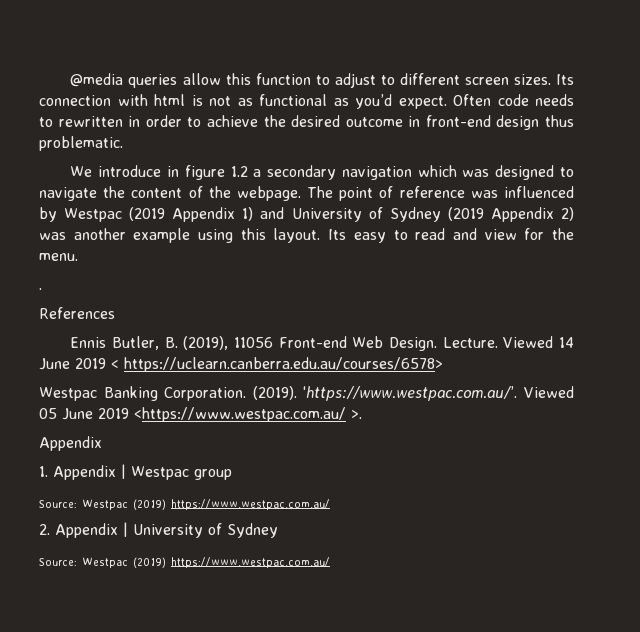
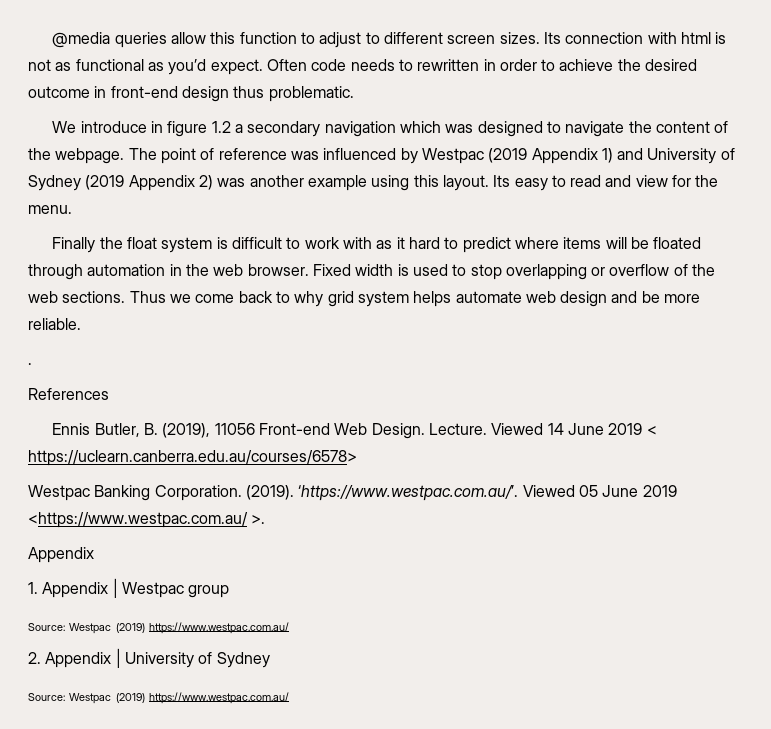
(78, 257) none -> [52,237,702,253] [28,264,716,280] [28,291,701,307] [28,318,81,330] // Finally the float system is difficult to work with as it hard to predict where items will be floated through automation in the web browser. Fixed width is used to stop overlapping or overflow of the web sections. Thus we come back to why grid system helps automate web design and be more reliable.

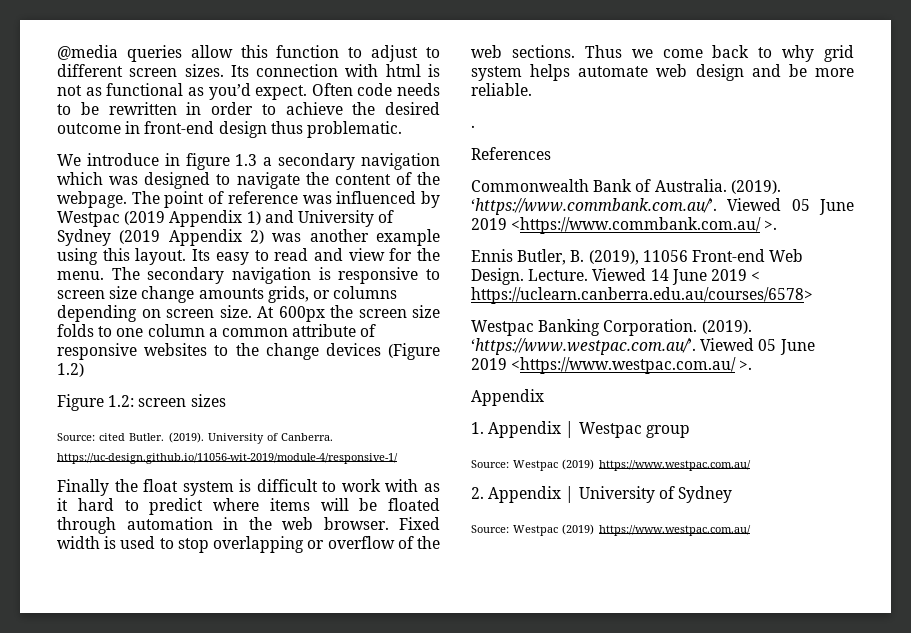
(413, 65) none -> [80,102,99,115] be
[211,121,231,133] 1.2 -> [235,154,258,166] 1.3
(72, 209) none -> [111,267,440,284] [57,286,398,303] [57,305,440,322] [57,324,377,337] [57,343,440,360] [57,363,84,377] [57,394,226,411] [57,432,334,444] [57,453,398,464] The secondary navigation is responsive to screen size change amounts grids, or columns depending on screen size. At 600px the screen size folds to one column a common attribute of responsive websites to the change devices (Figure 1.2) // Figure 1.2: screen sizes // Source: cited Butler. (2019). University of Canberra. https://uc-design.github.io/11056-wit-2019/module-4/responsive-1/
(109, 394) none -> [471,179,781,194] [471,198,854,215] [471,217,778,234] // Commonwealth Bank of Australia. (2019). ‘https://www.commbank.com.au/’. Viewed 05 June 2019 <https://www.commbank.com.au/ >.

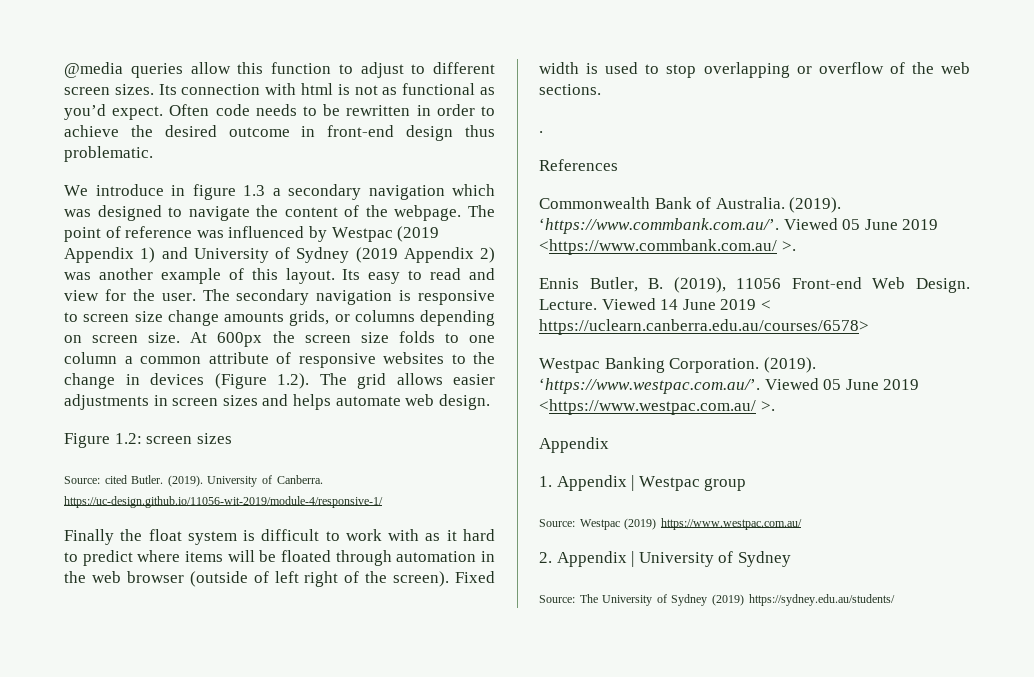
[57,248,98,265] using -> [228,268,244,280] of
[57,271,104,280] menu. -> [161,293,196,301] user.
(319, 351) none -> [125,374,140,385] in
[57,363,84,377] 1.2) -> [277,373,495,389] [64,394,490,410] 1.2). The grid allows easier adjustments in screen sizes and helps automate web design.
[323,517,389,530] browser. -> [126,571,450,587] browser (outside of left right of the screen).
[584,45,854,62] [471,64,854,81] [471,83,532,96] Thus we come back to why grid system helps automate web design and be more reliable. -> (601, 89) none
[513,524,751,536] Westpac (2019) https://www.westpac.com.au/ -> [579,594,895,606] The University of Sydney (2019) https://sydney.edu.au/students/

